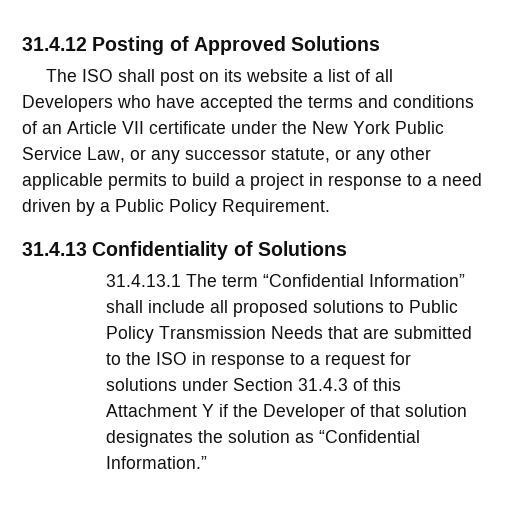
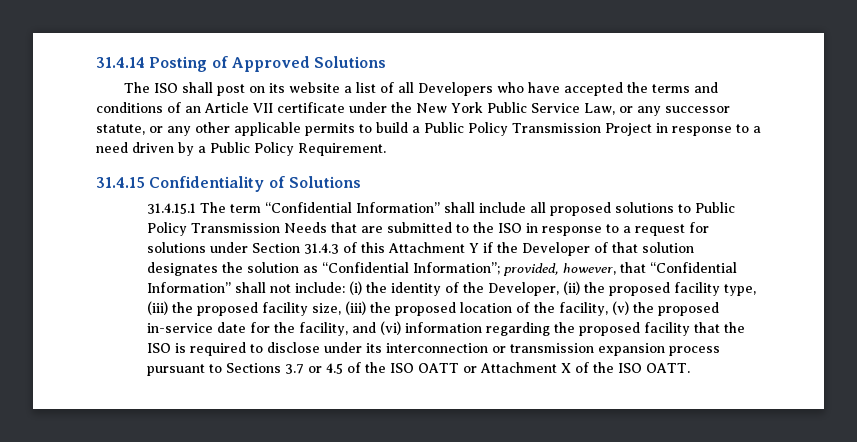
[22,37,87,51] 31.4.12 -> [96,57,145,68] 31.4.14
[250,173,304,190] project -> [424,122,652,136] Public Policy Transmission Project
[22,242,87,256] 31.4.13 -> [96,177,145,188] 31.4.15
[106,274,182,287] 31.4.13.1 -> [147,203,197,214] 31.4.15.1
[106,456,208,469] Information.” -> [413,262,738,276] [147,281,757,296] [147,301,720,316] [147,321,746,336] [147,342,721,356] [147,362,691,376] Information”; provided, however, that “Confidential Information” shall not include: (i) the identity of the Developer, (ii) the proposed facility type, (iii) the proposed facility size, (iii) the proposed location of the facility, (v) the proposed in-service date for the facility, and (vi) information regarding the proposed facility that the ISO is required to disclose under its interconnection or transmission expansion process pursuant to Sections 3.7 or 4.5 of the ISO OATT or Attachment X of the ISO OATT.

